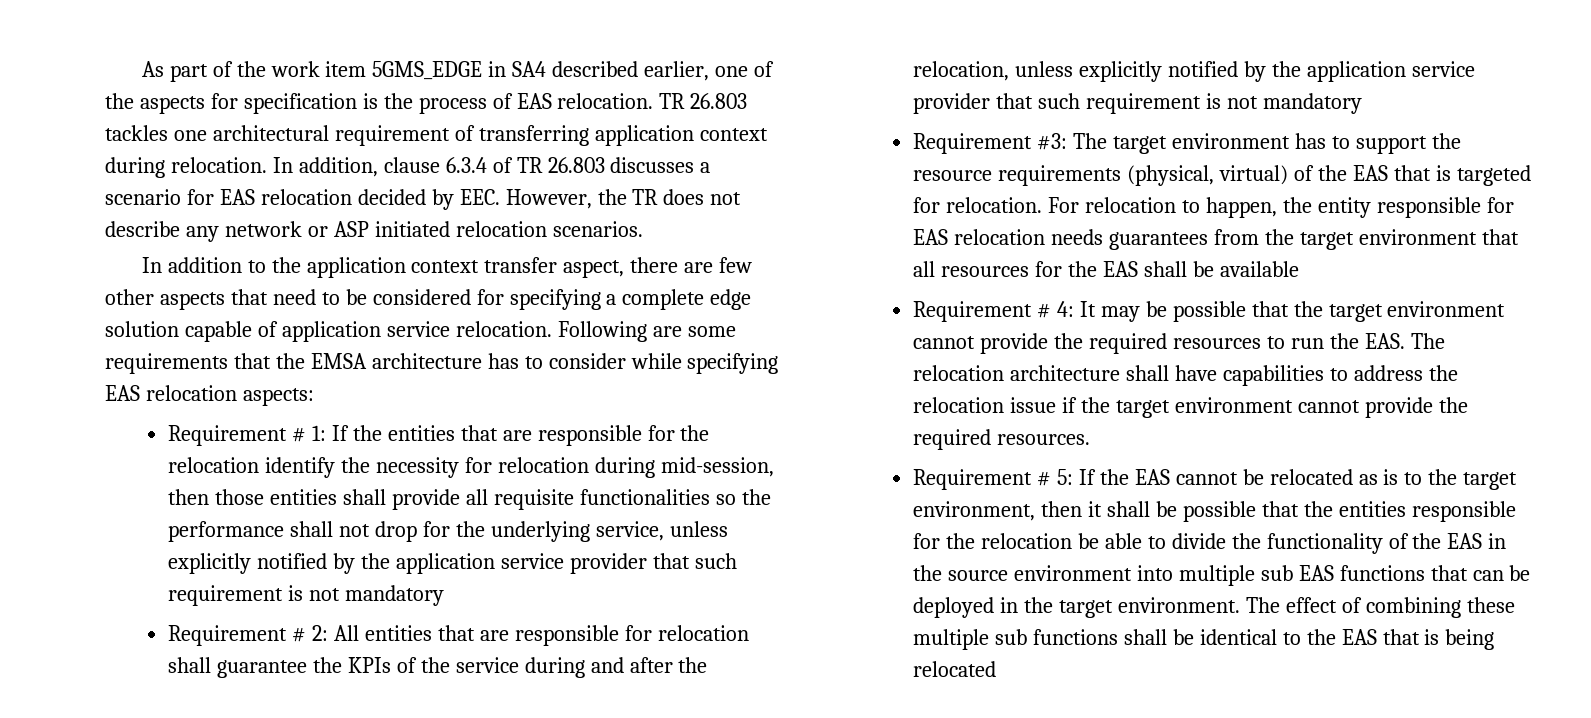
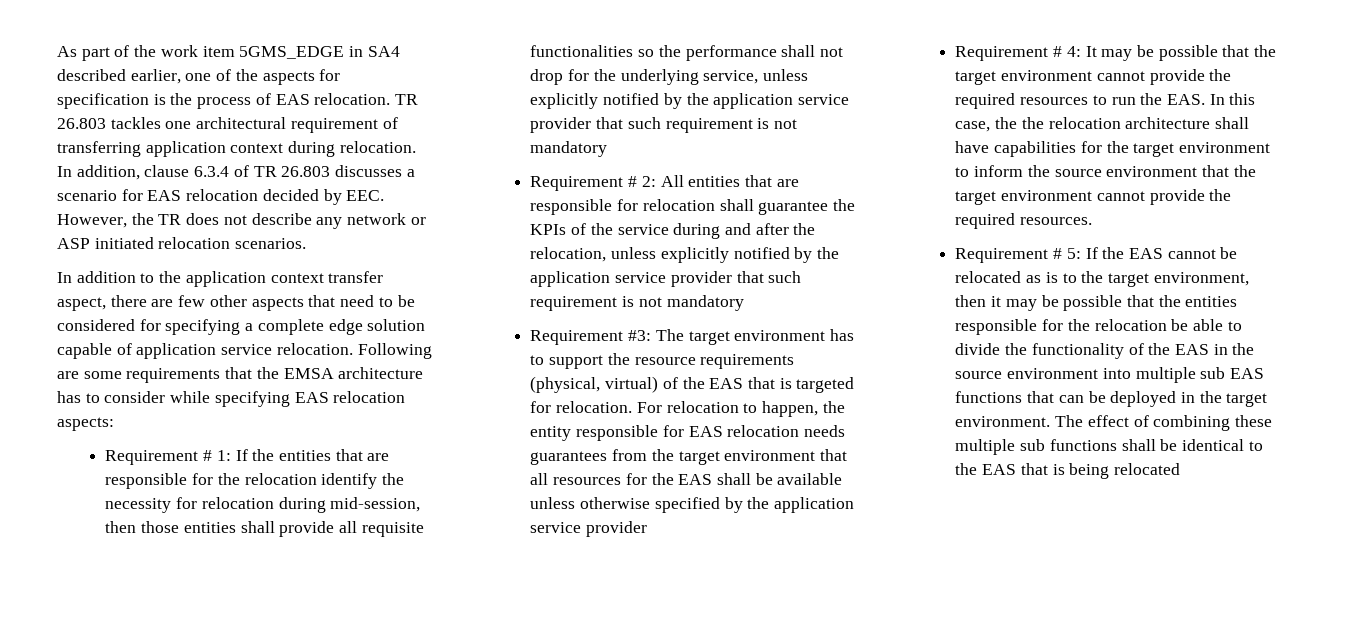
(1299, 269) none -> [530,497,854,513] [530,521,648,537] unless otherwise specified by the application service provider
[1410,333,1445,349] The -> [1209,93,1256,105] [955,117,1044,132] In this case, the the
[1329,365,1458,381] [913,397,1077,413] to address the relocation issue if -> [1080,141,1270,157] [955,165,1229,177] for the target environment to inform the source environment that
[1106,501,1150,517] shall -> [1005,299,1037,311] may

